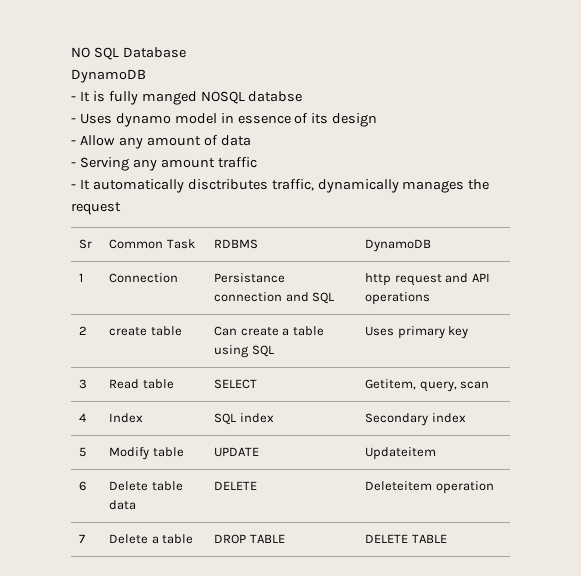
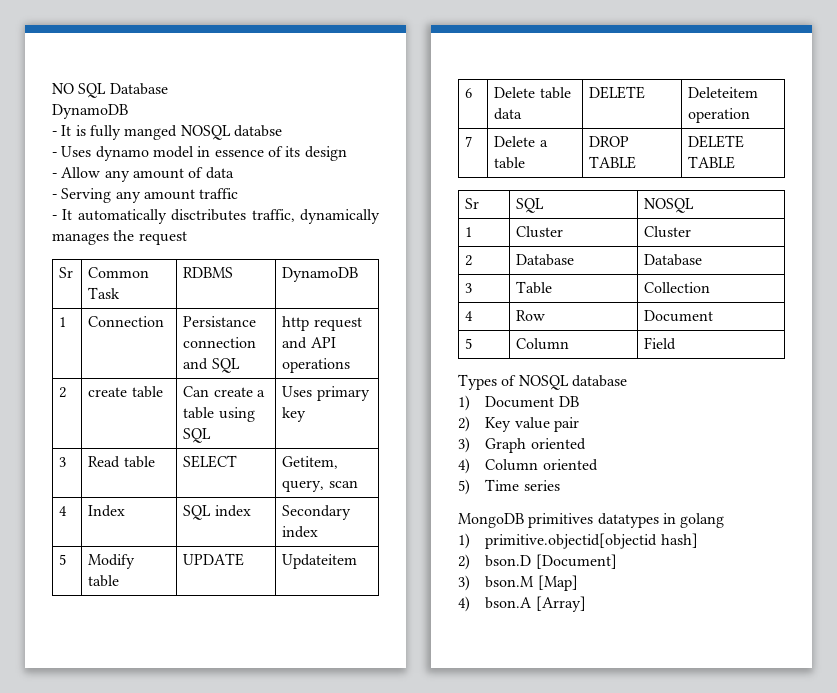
(447, 538) none -> [465,198,480,209] [516,198,545,213] [644,198,695,213] [465,227,473,237] [516,226,564,238] [644,226,692,238] [465,255,473,266] [516,254,575,266] [644,254,703,266] [465,283,473,293] [516,281,553,294] [644,282,711,293] [465,311,474,321] [516,310,546,321] [644,310,714,322] [465,338,473,349] [516,338,570,350] [644,337,677,350] [458,374,627,390] [458,395,579,411] [458,416,579,432] [458,437,586,453] [458,458,598,474] [458,479,560,495] [458,513,725,528] [458,533,698,549] [458,554,617,570] [458,575,578,591] [458,596,586,612] // Sr | SQL | NOSQL // 1 | Cluster | Cluster // 2 | Database | Database // 3 | Table | Collection // 4 | Row | Document // 5 | Column | Field // Types of NOSQL database // 1) Document DB // 2) Key value pair // 3) Graph oriented // 4) Column oriented // 5) Time series // MongoDB primitives datatypes in golang // 1) primitive.objectid[objectid hash] // 2) bson.D [Document] // 3) bson.M [Map] // 4) bson.A [Array]

